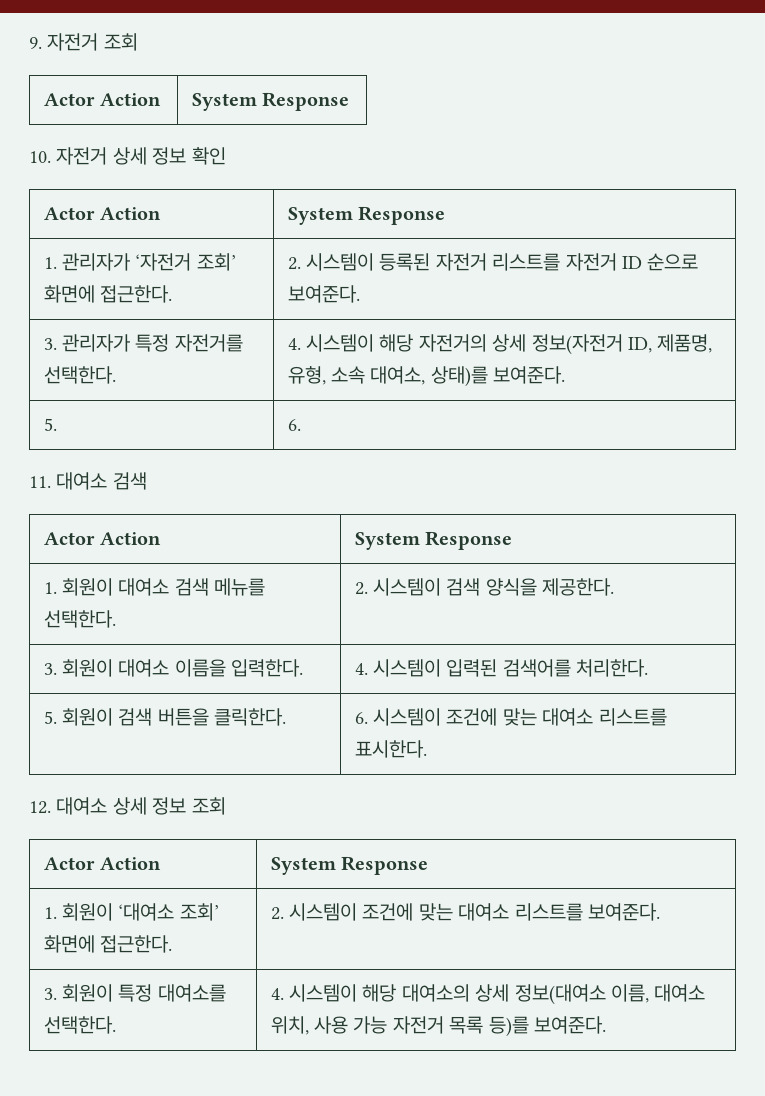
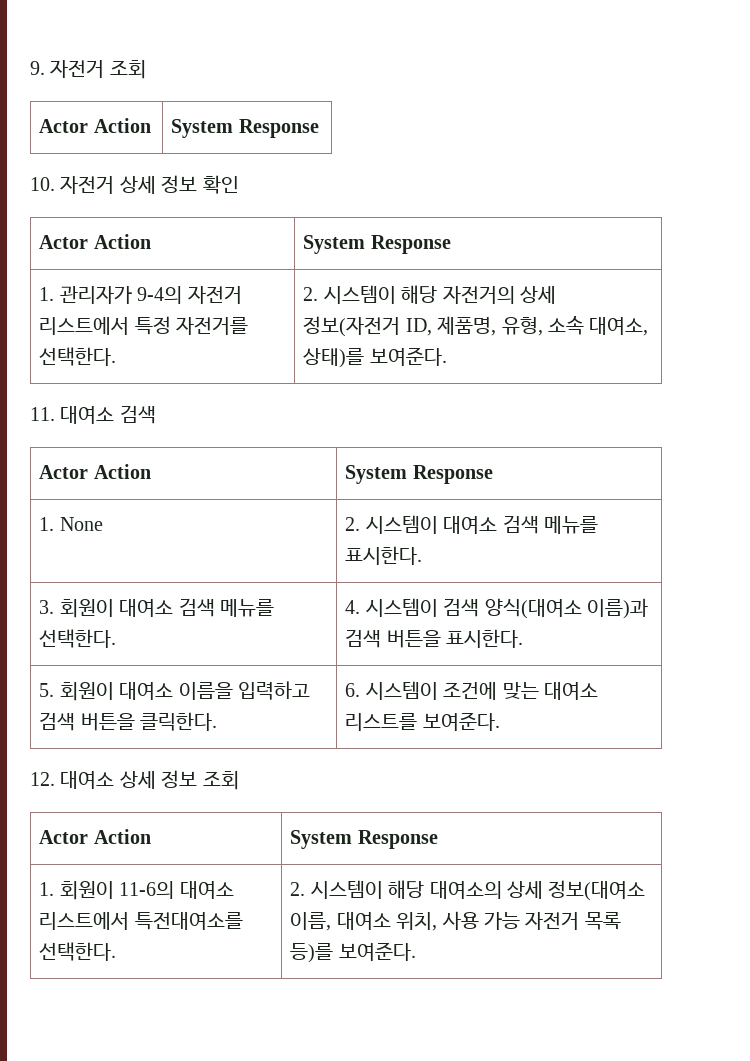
[135,253,236,271] [43,285,173,303] [287,253,699,271] [287,285,360,303] [43,334,131,352] ‘자전거 조회’ 화면에 접근한다. | 2. 시스템이 등록된 자전거 리스트를 자전거 ID 순으로 보여준다. // 3. 관리자가 -> [137,286,242,304] [39,317,130,335] 9-4의 자전거 리스트에서
[287,338,301,350] 4. -> [303,287,319,301] 2.
[43,418,57,431] [287,419,301,431] // 5. | 6. -> (447, 356) none
(57, 588) none -> [59,517,103,531] [345,515,599,534] [345,546,423,565] [39,600,55,614] None | 2. 시스템이 대여소 검색 메뉴를 표시한다. // 3.
[354,582,368,595] 2. -> [345,600,361,614] 4.
[485,578,615,596] [43,659,304,677] [354,659,649,677] [43,708,114,726] 양식을 제공한다. // 3. 회원이 대여소 이름을 입력한다. | 4. 시스템이 입력된 검색어를 처리한다. // 5. 회원이 -> [484,598,649,619] [345,629,524,648] [39,681,311,701] 양식(대여소 이름)과 검색 버튼을 표시한다. // 5. 회원이 대여소 이름을 입력하고
[354,740,427,758] 표시한다. -> [422,712,500,731] 보여준다.
[118,903,219,921] [43,935,173,953] [270,903,661,921] [43,984,226,1002] [43,1016,116,1034] [270,988,284,1000] ‘대여소 조회’ 화면에 접근한다. | 2. 시스템이 조건에 맞는 대여소 리스트를 보여준다. // 3. 회원이 특정 대여소를 선택한다. | 4. -> [119,881,234,899] [39,912,243,930] [39,942,117,961] [290,882,306,896] 11-6의 대여소 리스트에서 특전대여소를 선택한다. | 2.

